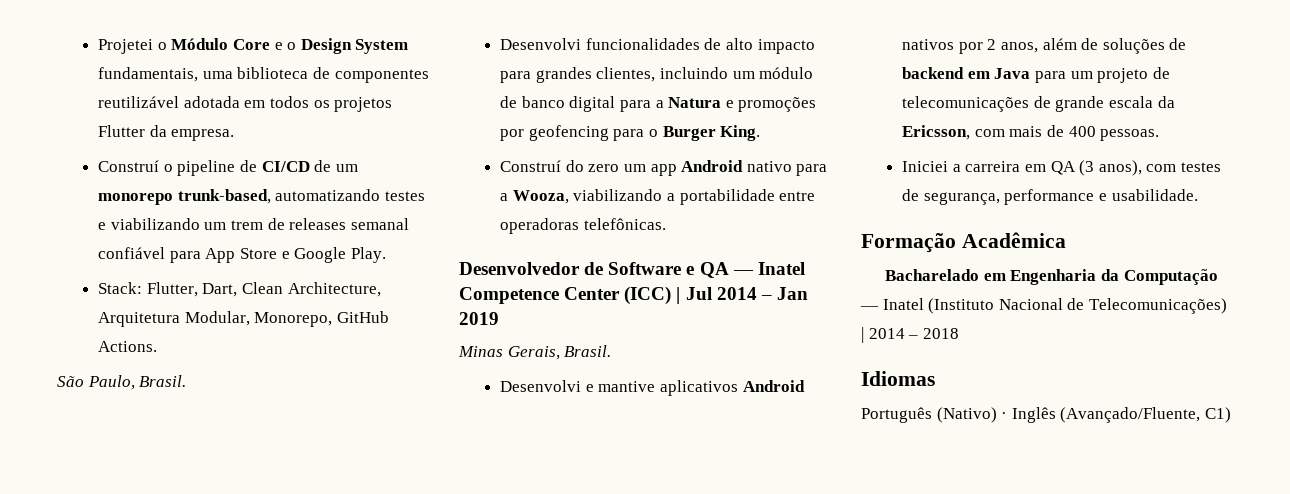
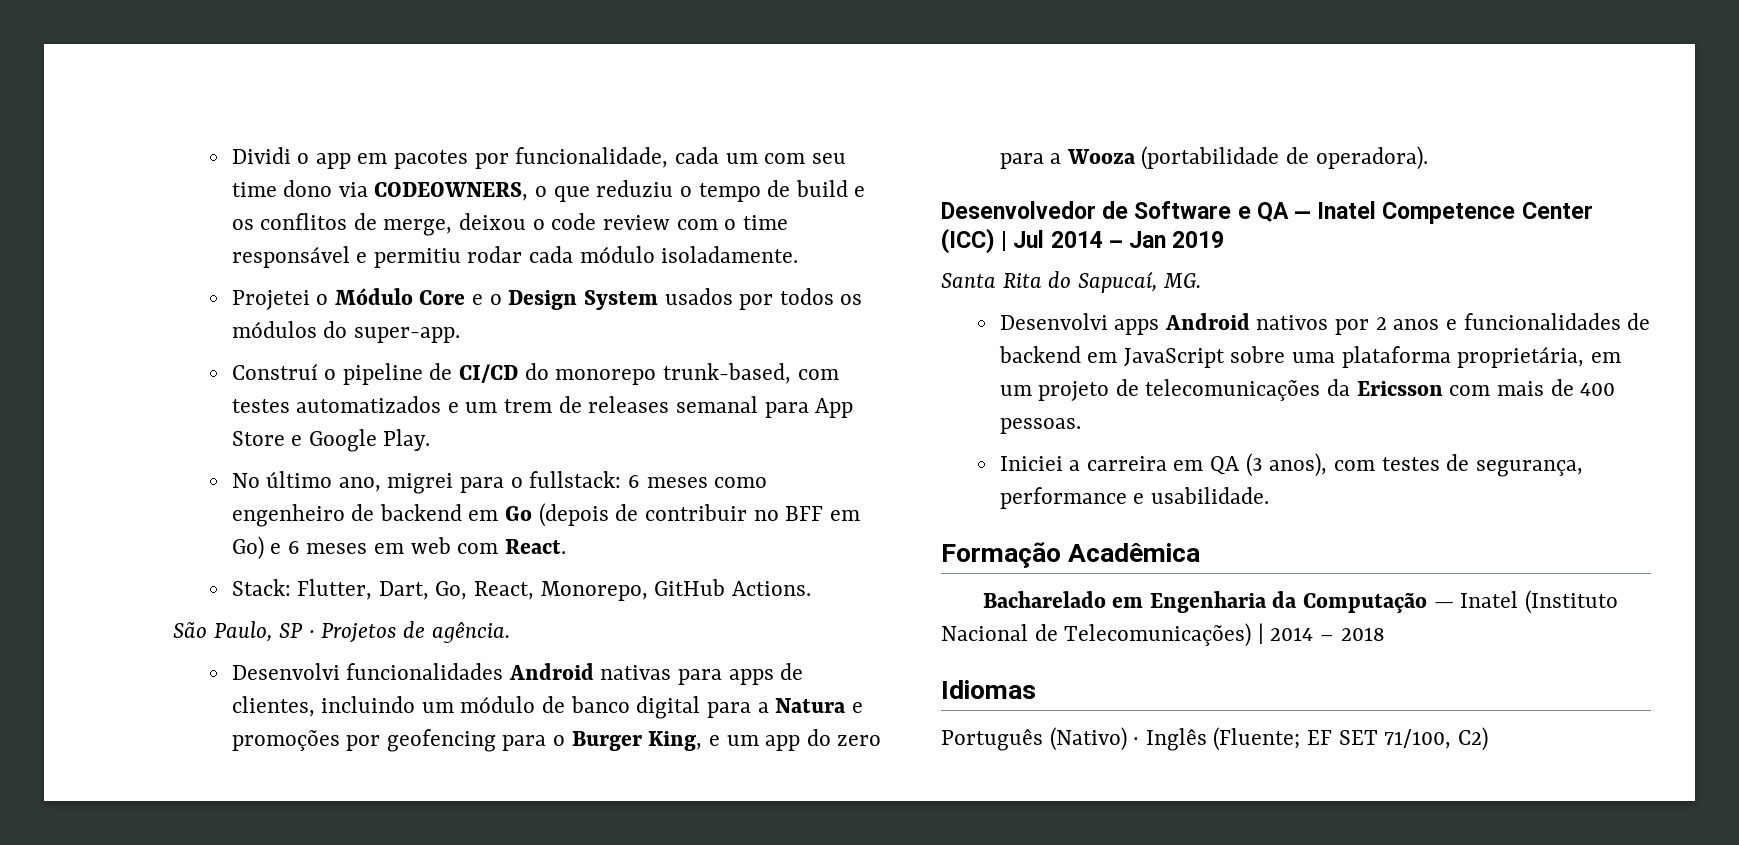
(98, 46) none -> [231,147,846,169] [231,180,866,202] [231,213,788,236] [231,246,799,268] Dividi o app em pacotes por funcionalidade, cada um com seu time dono via CODEOWNERS, o que reduziu o tempo de build e os conflitos de merge, deixou o code review com o time responsável e permitiu rodar cada módulo isoladamente. //
[98,67,429,83] [98,96,393,112] [98,125,235,141] fundamentais, uma biblioteca de componentes reutilizável adotada em todos os projetos Flutter da empresa. -> [664,288,863,310] [231,321,460,343] usados por todos os módulos do super-app.
[314,160,358,172] [98,189,425,205] [98,218,200,230] de um monorepo trunk-based, automatizando testes e viabilizando -> [524,363,839,385] [231,396,459,413] do monorepo trunk-based, com testes automatizados e
[98,247,166,259] confiável -> (758, 404) none
(386, 255) none -> [231,471,768,494] [231,503,860,527] [231,536,566,560] // No último ano, migrei para o fullstack: 6 meses como engenheiro de backend em Go (depois de contribuir no BFF em Go) e 6 meses em web com React.
[241,282,381,297] [98,311,250,327] Clean Architecture, Arquitetura Modular, -> [435,581,535,600] Go, React,
[139,375,187,387] [500,38,815,54] [500,67,592,83] Brasil. // Desenvolvi funcionalidades de alto impacto para grandes -> [279,621,510,643] [231,663,804,685] SP · Projetos de agência. // Desenvolvi funcionalidades Android nativas para apps de
[720,125,761,141] [500,160,828,176] [500,189,816,205] [500,218,666,234] King. // Construí do zero um app Android nativo para a Wooza, viabilizando a portabilidade entre operadoras telefônicas. -> [648,729,882,751] [999,146,1428,170] King, e um app do zero para a Wooza (portabilidade de operadora).
[458,345,612,360] [500,380,805,396] [902,38,1187,54] [902,67,1170,83] [902,96,1175,112] [902,125,971,140] Minas Gerais, Brasil. // Desenvolvi e mantive aplicativos Android nativos por 2 anos, além de soluções de backend em Java para um projeto de telecomunicações de grande escala da Ericsson, -> [941,271,1202,293] [999,313,1651,335] [998,346,1621,368] [999,379,1443,401] Santa Rita do Sapucaí, MG. // Desenvolvi apps Android nativos por 2 anos e funcionalidades de backend em JavaScript sobre uma plataforma proprietária, em um projeto de telecomunicações da Ericsson
[1060,407,1231,423] (Avançado/Fluente, C1) -> [1213,727,1488,751] (Fluente; EF SET 71/100, C2)

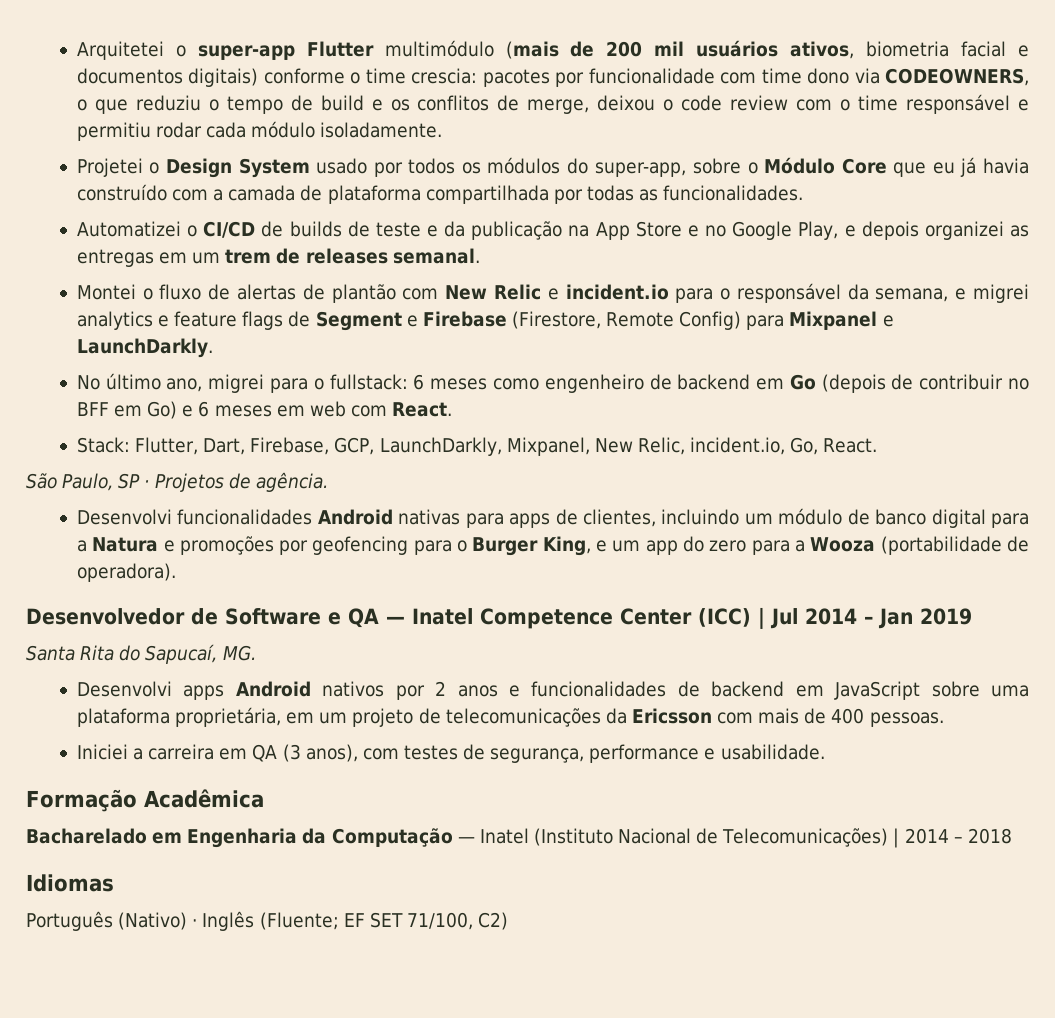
[231,147,846,169] Dividi o app em pacotes por funcionalidade, cada um com seu -> [76,40,1029,60] [76,68,757,87] Arquitetei o super-app Flutter multimódulo (mais de 200 mil usuários ativos, biometria facial e documentos digitais) conforme o time crescia: pacotes por funcionalidade com
[334,288,502,305] Módulo Core e o -> (160, 168) none
[664,288,733,305] usados -> [316,158,368,174] usado
[353,327,460,343] [231,363,839,385] [231,396,854,418] [231,429,431,452] super-app. // Construí o pipeline de CI/CD do monorepo trunk-based, com testes automatizados e um trem de releases semanal para App Store e Google Play. -> [594,157,1029,177] [76,184,804,204] [76,221,1030,240] [76,248,480,267] [76,283,1030,303] [76,311,894,331] [76,338,213,358] super-app, sobre o Módulo Core que eu já havia construído com a camada de plataforma compartilhada por todas as funcionalidades. // Automatizei o CI/CD de builds de teste e da publicação na App Store e no Google Play, e depois organizei as entregas em um trem de releases semanal. // Montei o fluxo de alertas de plantão com New Relic e incident.io para o responsável da semana, e migrei analytics e feature flags de Segment e Firebase (Firestore, Remote Config) para Mixpanel e LaunchDarkly.
[435,579,811,601] Go, React, Monorepo, GitHub Actions. -> [250,437,878,456] Firebase, GCP, LaunchDarkly, Mixpanel, New Relic, incident.io, Go, React.

